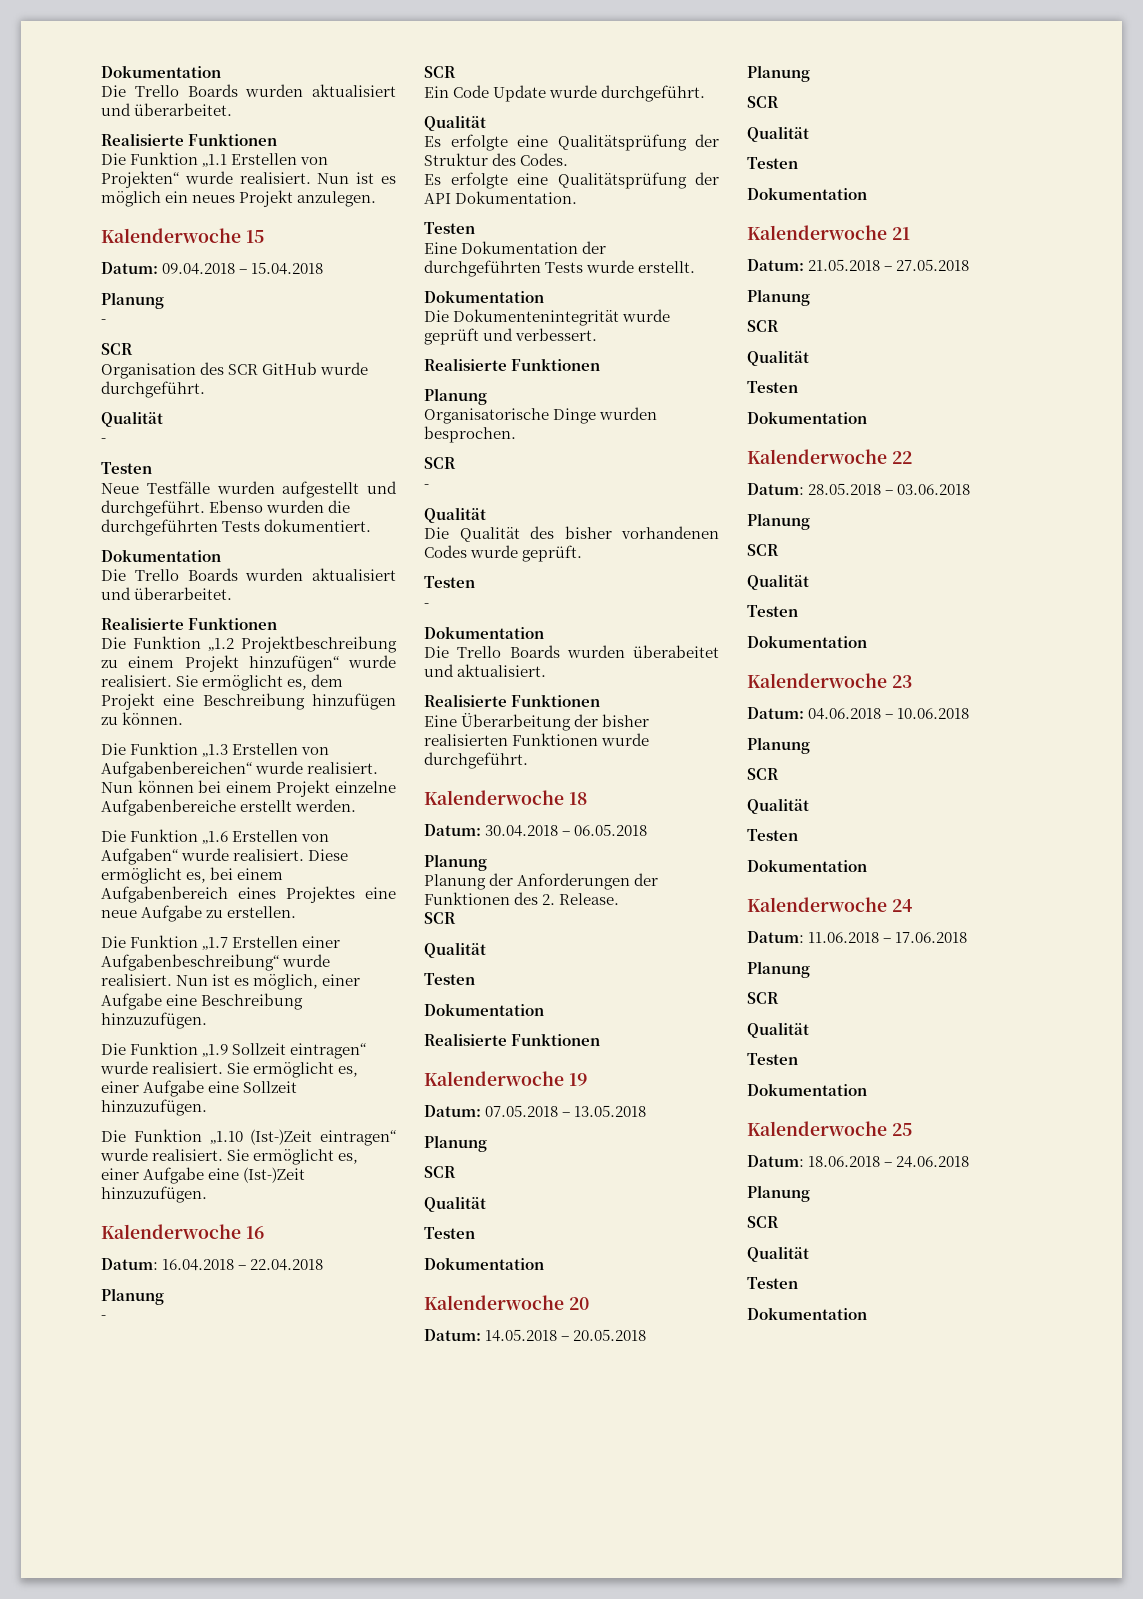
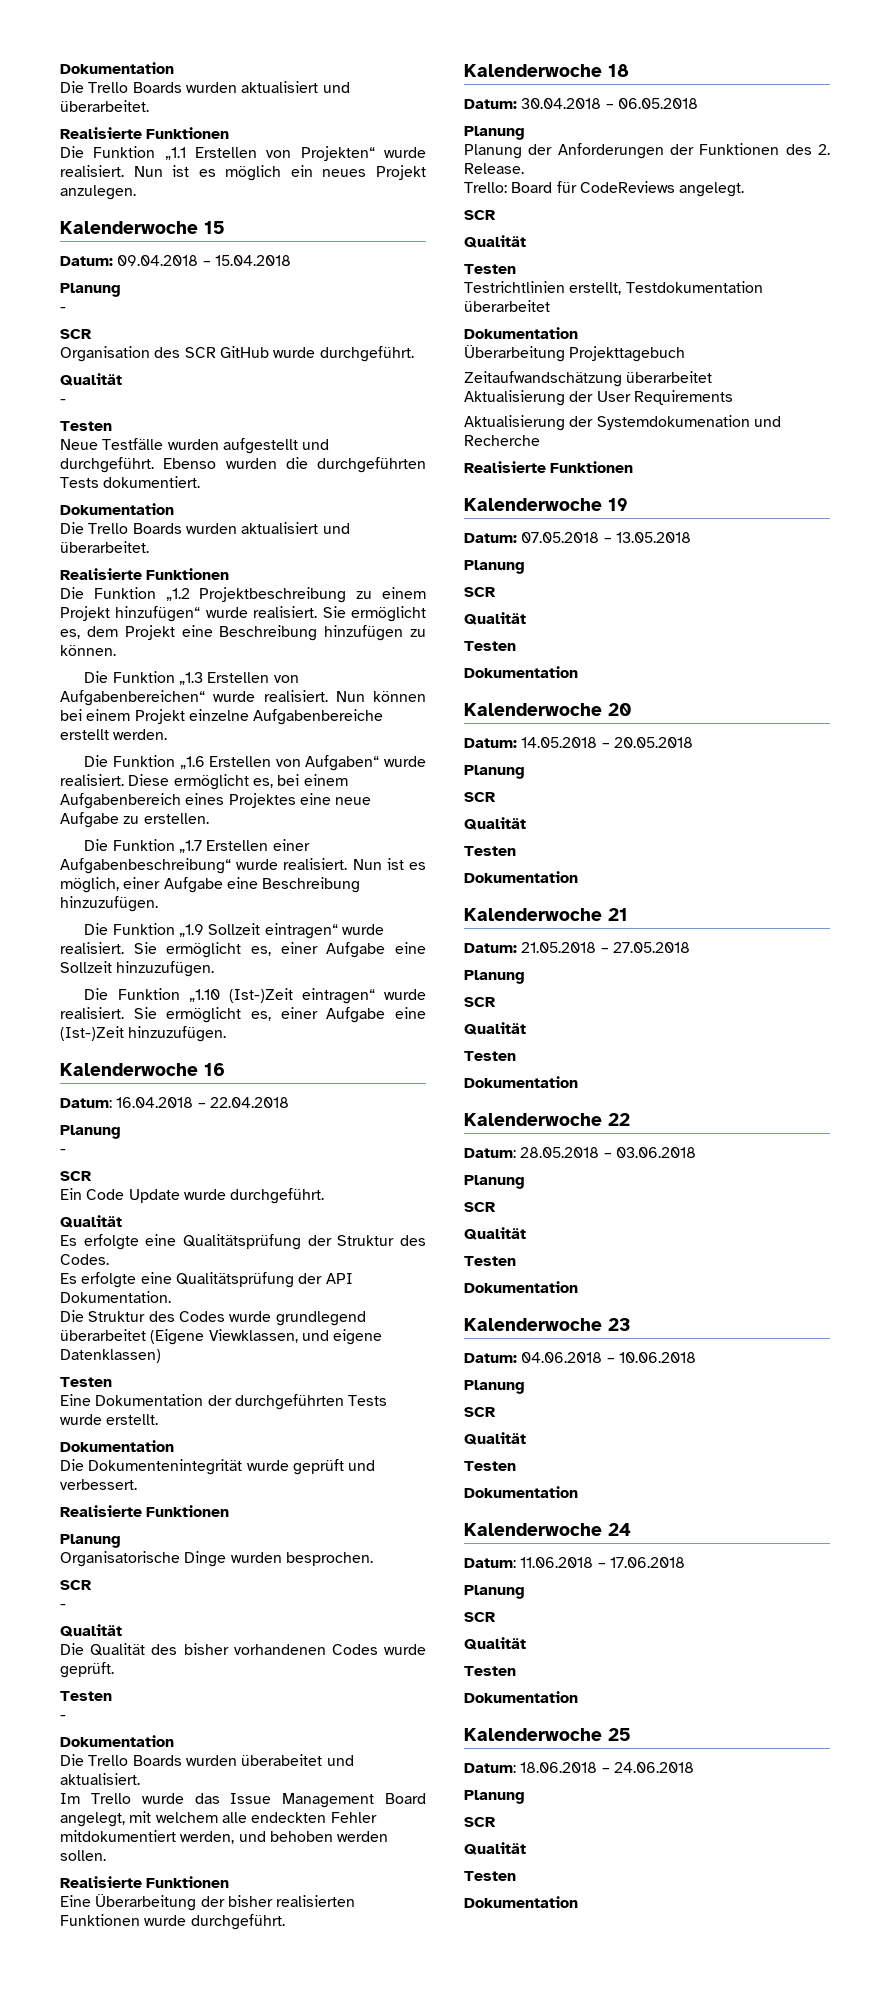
(578, 197) none -> [60,1310,366,1326] [60,1329,383,1345] [60,1349,161,1363] // Die Struktur des Codes wurde grundlegend überarbeitet (Eigene Viewklassen, und eigene Datenklassen)
(547, 670) none -> [60,1793,426,1808] [60,1811,377,1827] [60,1830,389,1844] [60,1850,106,1861] // Im Trello wurde das Issue Management Board angelegt, mit welchem alle endeckten Fehler mitdokumentiert werden, und behoben werden sollen.
[424,912,456,924] [424,942,486,958] [424,973,475,985] [424,1003,544,1016] SCR // Qualität // Testen // Dokumentation -> [464,181,745,197] [464,210,496,220] [464,235,526,248] [464,264,516,274] [464,281,763,295] [464,300,550,312] [464,327,578,339] [464,345,686,362] [464,371,713,387] [464,390,733,406] [464,415,781,431] [464,435,540,446] Trello: Board für CodeReviews angelegt. // SCR // Qualität // Testen // Testrichtlinien erstellt, Testdokumentation überarbeitet // Dokumentation // Überarbeitung Projekttagebuch // Zeitaufwandschätzung überarbeitet // Aktualisierung der User Requirements // Aktualisierung der Systemdokumenation und Recherche

